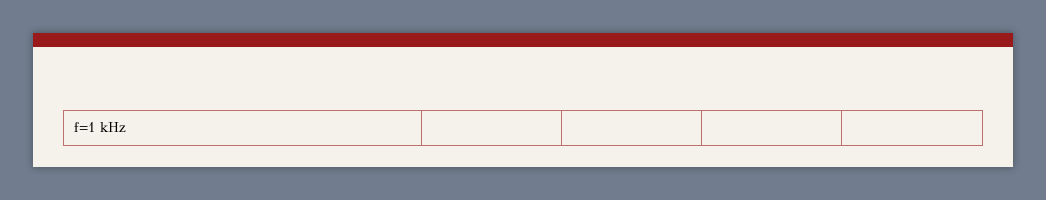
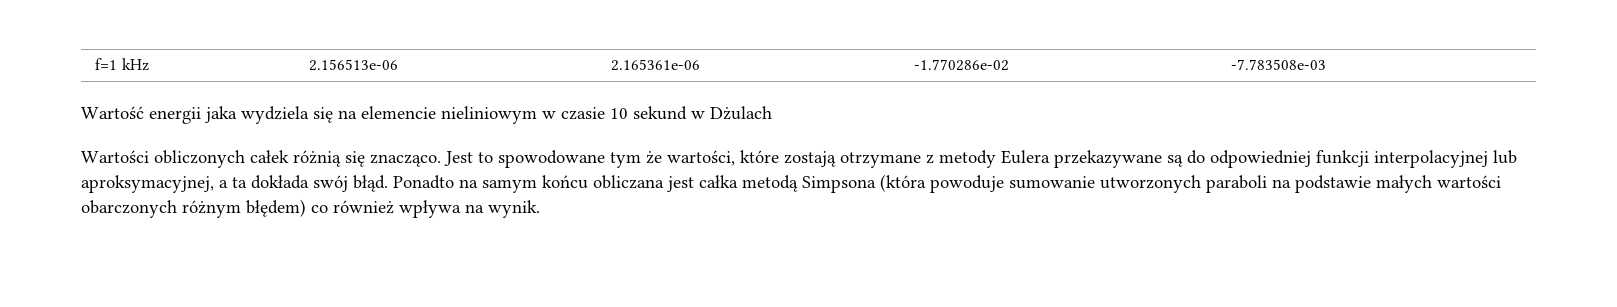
(126, 127) | | | -> [309,59,399,71] [611,59,701,71] [914,59,1010,71] [1231,59,1327,70] [81,106,772,124] [81,150,1517,168] [81,174,1501,193] [81,199,540,218] 2.156513e-06 | 2.165361e-06 | -1.770286e-02 | -7.783508e-03 // Wartość energii jaka wydziela się na elemencie nieliniowym w czasie 10 sekund w Dżulach // Wartości obliczonych całek różnią się znacząco. Jest to spowodowane tym że wartości, które zostają otrzymane z metody Eulera przekazywane są do odpowiedniej funkcji interpolacyjnej lub aproksymacyjnej, a ta dokłada swój błąd. Ponadto na samym końcu obliczana jest całka metodą Simpsona (która powoduje sumowanie utworzonych paraboli na podstawie małych wartości obarczonych różnym błędem) co również wpływa na wynik.

